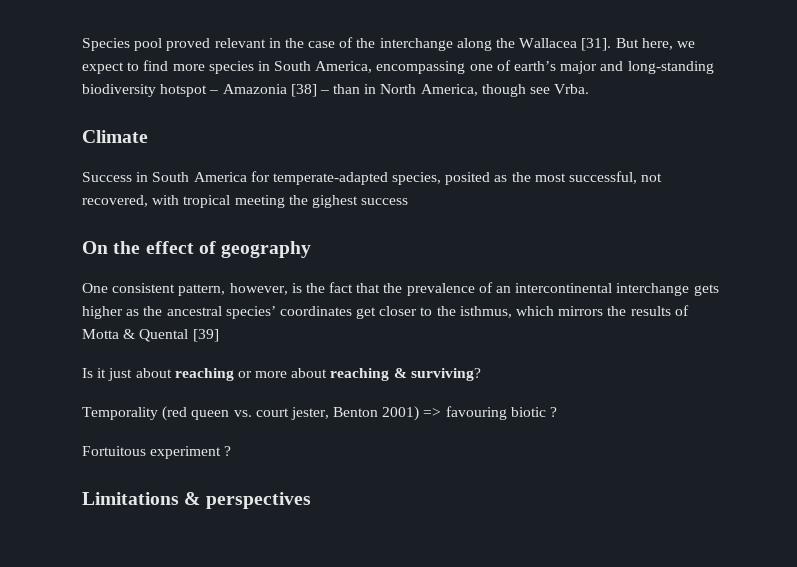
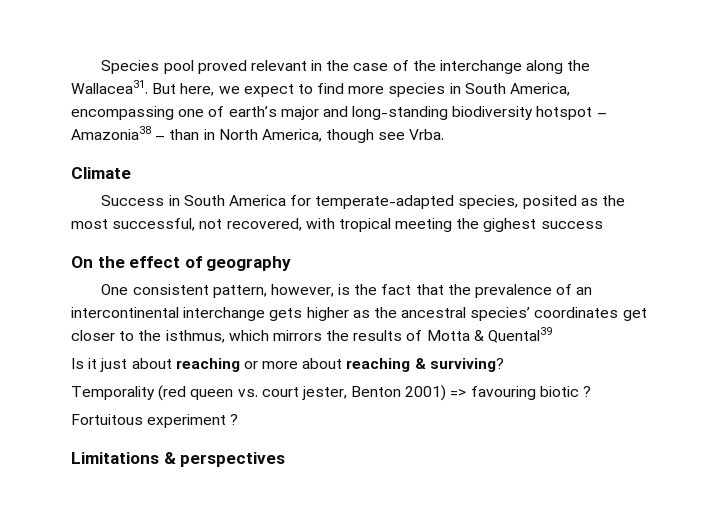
[519,38,612,51] Wallacea [31]. -> [71,80,148,94] Wallacea31.
[222,84,317,97] Amazonia [38] -> [71,126,151,140] Amazonia38
[139,329,219,342] Quental [39] -> [488,327,553,343] Quental39

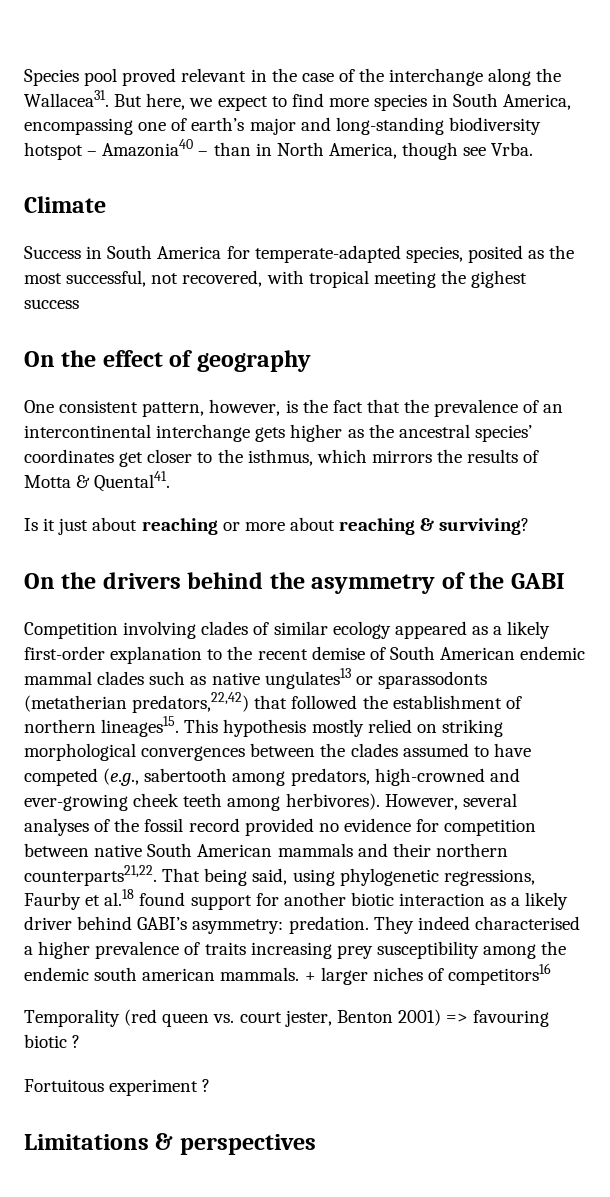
[71,126,151,140] Amazonia38 -> [102,139,194,157] Amazonia40
[488,327,553,343] Quental39 -> [94,471,171,492] Quental41.
(504, 365) none -> [24,572,565,594] [24,621,551,639] [24,646,586,664] [24,668,487,689] [24,692,522,713] [24,716,503,737] [24,743,531,761] [24,768,520,786] [24,793,517,811] [24,818,537,836] [24,843,508,857] [24,865,535,886] [24,889,569,910] [24,916,580,934] [24,941,567,959] [24,963,552,985] // On the drivers behind the asymmetry of the GABI // Competition involving clades of similar ecology appeared as a likely first-order explanation to the recent demise of South American endemic mammal clades such as native ungulates13 or sparassodonts (metatherian predators,22,42) that followed the establishment of northern lineages15. This hypothesis mostly relied on striking morphological convergences between the clades assumed to have competed (e.g., sabertooth among predators, high-crowned and ever-growing cheek teeth among herbivores). However, several analyses of the fossil record provided no evidence for competition between native South American mammals and their northern counterparts21,22. That being said, using phylogenetic regressions, Faurby et al.18 found support for another biotic interaction as a likely driver behind GABI’s asymmetry: predation. They indeed characterised a higher prevalence of traits increasing prey susceptibility among the endemic south american mammals. + larger niches of competitors16

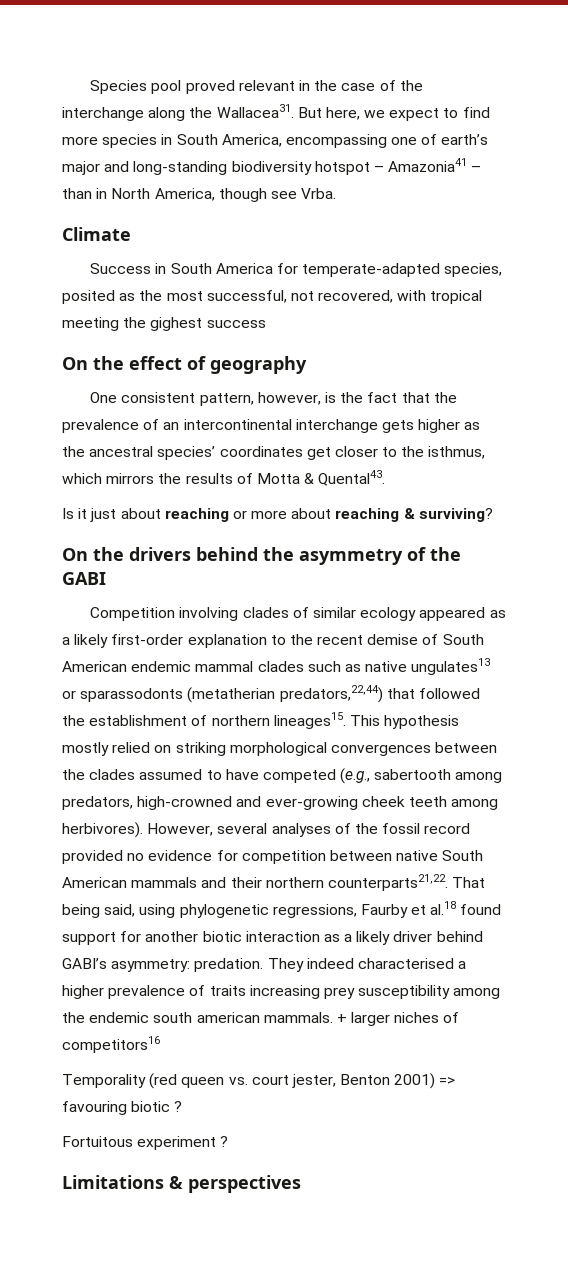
[102,139,194,157] Amazonia40 -> [388,158,468,172] Amazonia41
[94,471,171,492] Quental41. -> [318,470,386,486] Quental43.
[132,692,250,713] predators,22,42) -> [279,685,383,703] predators,22,44)

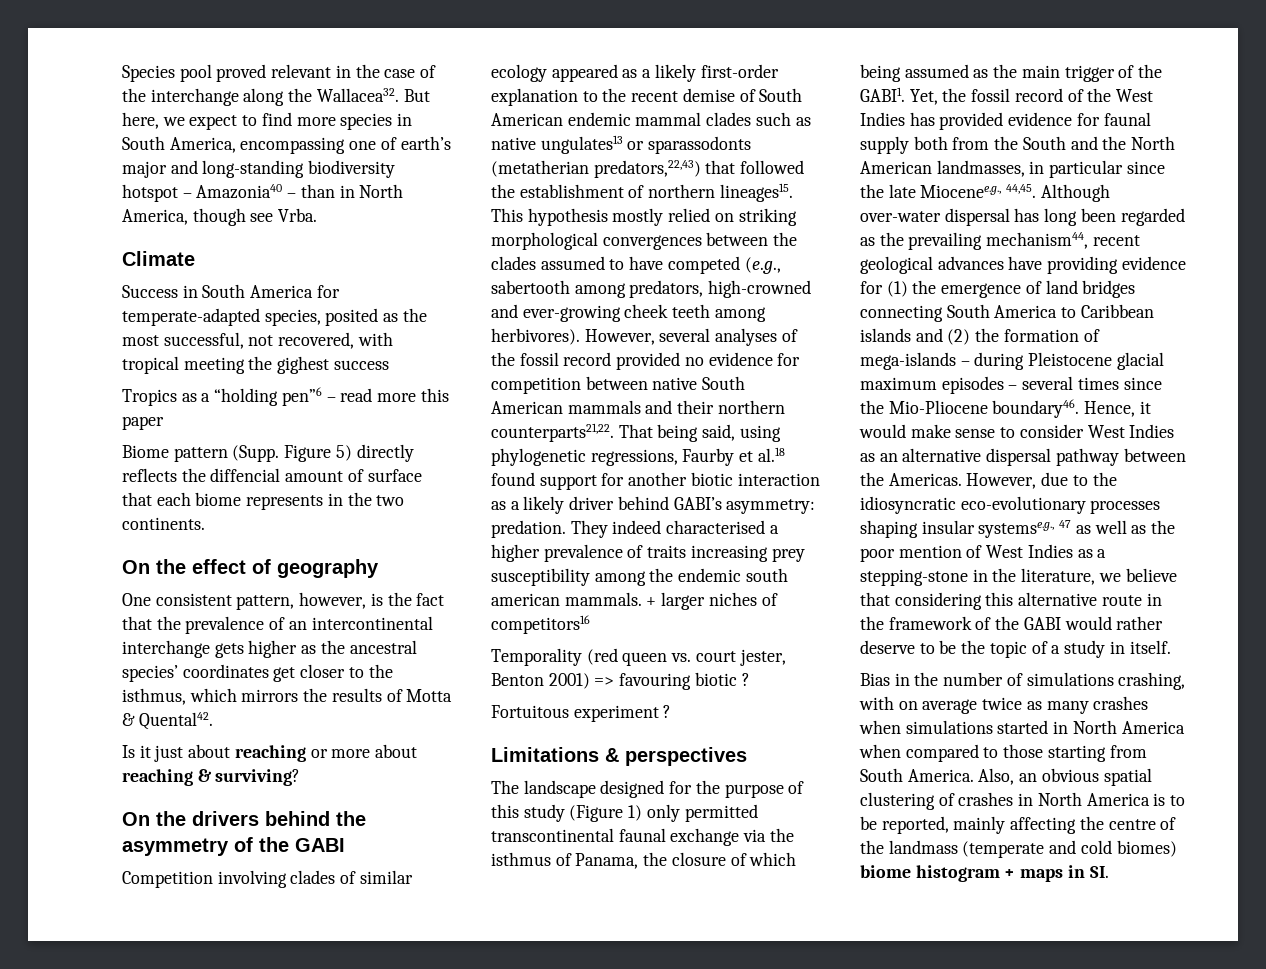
[216,104,294,118] Wallacea31. -> [316,88,399,102] Wallacea32.
[388,158,468,172] Amazonia41 -> [196,184,283,199] Amazonia40
(266, 324) none -> [122,387,449,406] [122,416,164,430] [122,444,414,462] [122,468,422,482] [122,492,405,510] [122,517,205,530] // Tropics as a “holding pen”6 – read more this paper // Biome pattern (Supp. Figure 5) directly reflects the diffencial amount of surface that each biome represents in the two continents.
[318,470,386,486] Quental43. -> [138,712,213,730] Quental42.
[279,685,383,703] predators,22,44) -> [593,160,701,178] predators,22,43)
(301, 1184) none -> [491,780,805,798] [491,804,758,822] [491,828,794,846] [491,852,797,869] [860,64,1163,82] [860,87,1154,105] [860,112,1151,130] [860,136,1176,154] [860,160,1165,178] [860,184,1110,202] [860,208,1185,226] [860,232,1140,250] [860,256,1186,274] [860,280,1136,298] [860,304,1154,322] [860,328,1100,345] [860,352,1164,370] [860,376,1162,394] [860,399,1151,418] [859,424,1175,438] [860,448,1186,466] [860,472,1117,489] [860,496,1161,514] [860,520,1176,538] [860,544,1107,562] [860,568,1177,586] [860,592,1162,610] [860,616,1164,630] [860,640,1171,658] [860,672,1186,690] [859,696,1149,714] [859,720,1185,734] [859,744,1147,762] [860,768,1152,786] [860,792,1186,810] [860,816,1177,834] [860,840,1177,858] [860,865,1109,882] // The landscape designed for the purpose of this study (Figure 1) only permitted transcontinental faunal exchange via the isthmus of Panama, the closure of which being assumed as the main trigger of the GABI1. Yet, the fossil record of the West Indies has provided evidence for faunal supply both from the South and the North American landmasses, in particular since the late Miocenee.g., 44,45. Although over-water dispersal has long been regarded as the prevailing mechanism44, recent geological advances have providing evidence for (1) the emergence of land bridges connecting South America to Caribbean islands and (2) the formation of mega-islands – during Pleistocene glacial maximum episodes – several times since the Mio-Pliocene boundary46. Hence, it would make sense to consider West Indies as an alternative dispersal pathway between the Americas. However, due to the idiosyncratic eco-evolutionary processes shaping insular systemse.g., 47 as well as the poor mention of West Indies as a stepping-stone in the literature, we believe that considering this alternative route in the framework of the GABI would rather deserve to be the topic of a study in itself. // Bias in the number of simulations crashing, with on average twice as many crashes when simulations started in North America when compared to those starting from South America. Also, an obvious spatial clustering of crashes in North America is to be reported, mainly affecting the centre of the landmass (temperate and cold biomes) biome histogram + maps in SI.

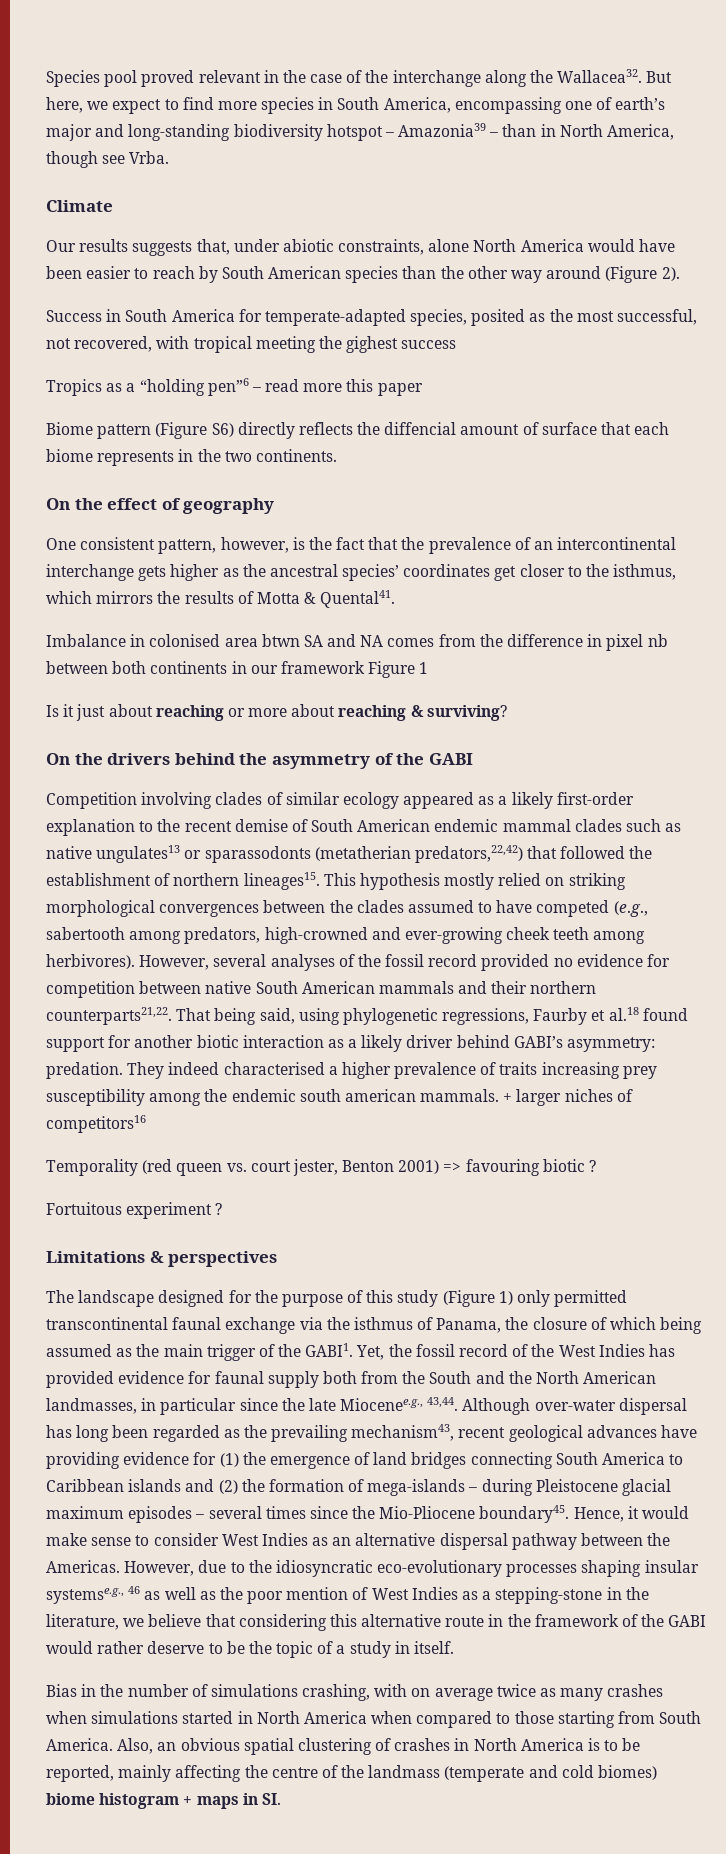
[196,184,283,199] Amazonia40 -> [398,123,487,137] Amazonia39
(195, 258) none -> [46,239,676,256] [46,266,680,283] // Our results suggests that, under abiotic constraints, alone North America would have been easier to reach by South American species than the other way around (Figure 2).
[232,445,352,462] (Supp. Figure 5) -> [155,422,234,439] (Figure S6)
[138,712,213,730] Quental42. -> [320,590,396,608] [46,634,668,651] [46,661,429,678] Quental41. // Imbalance in colonised area btwn SA and NA comes from the difference in pixel nb between both continents in our framework Figure 1
[593,160,701,178] predators,22,43) -> [414,845,523,863] predators,22,42)
[1006,184,1037,198] 44,45. -> [427,1397,459,1411] 43,44.
[986,232,1089,249] mechanism44, -> [351,1424,455,1441] mechanism43,
[992,399,1080,418] boundary46. -> [479,1505,570,1523] boundary45.
[1059,520,1072,528] 47 -> [128,1586,141,1594] 46

